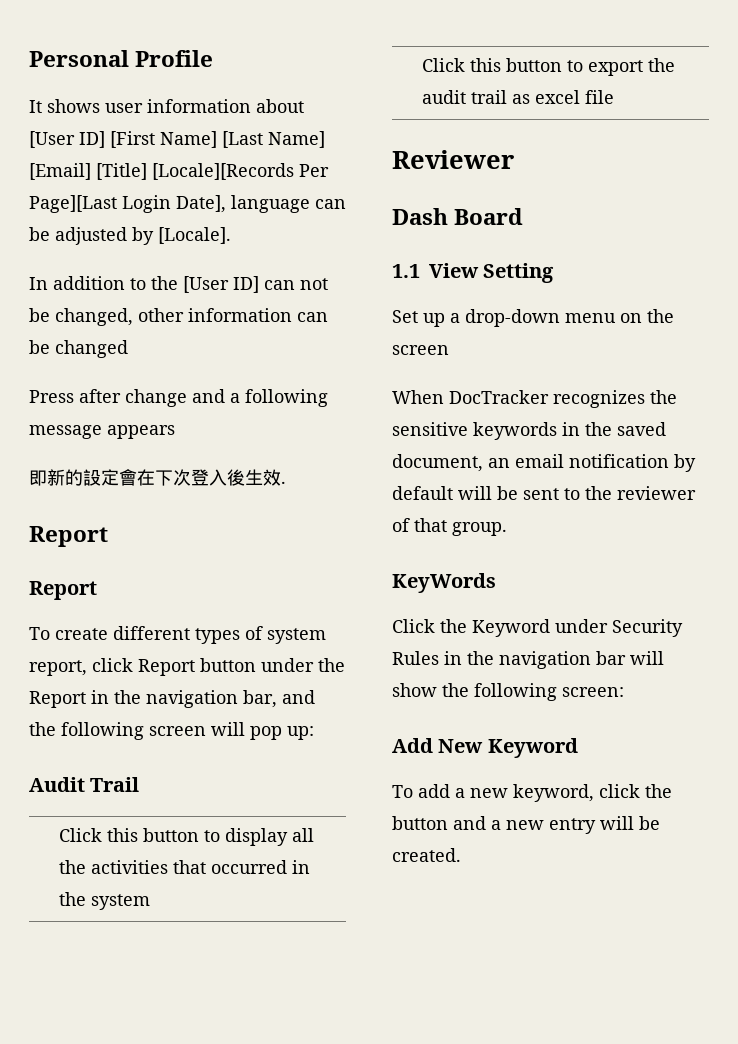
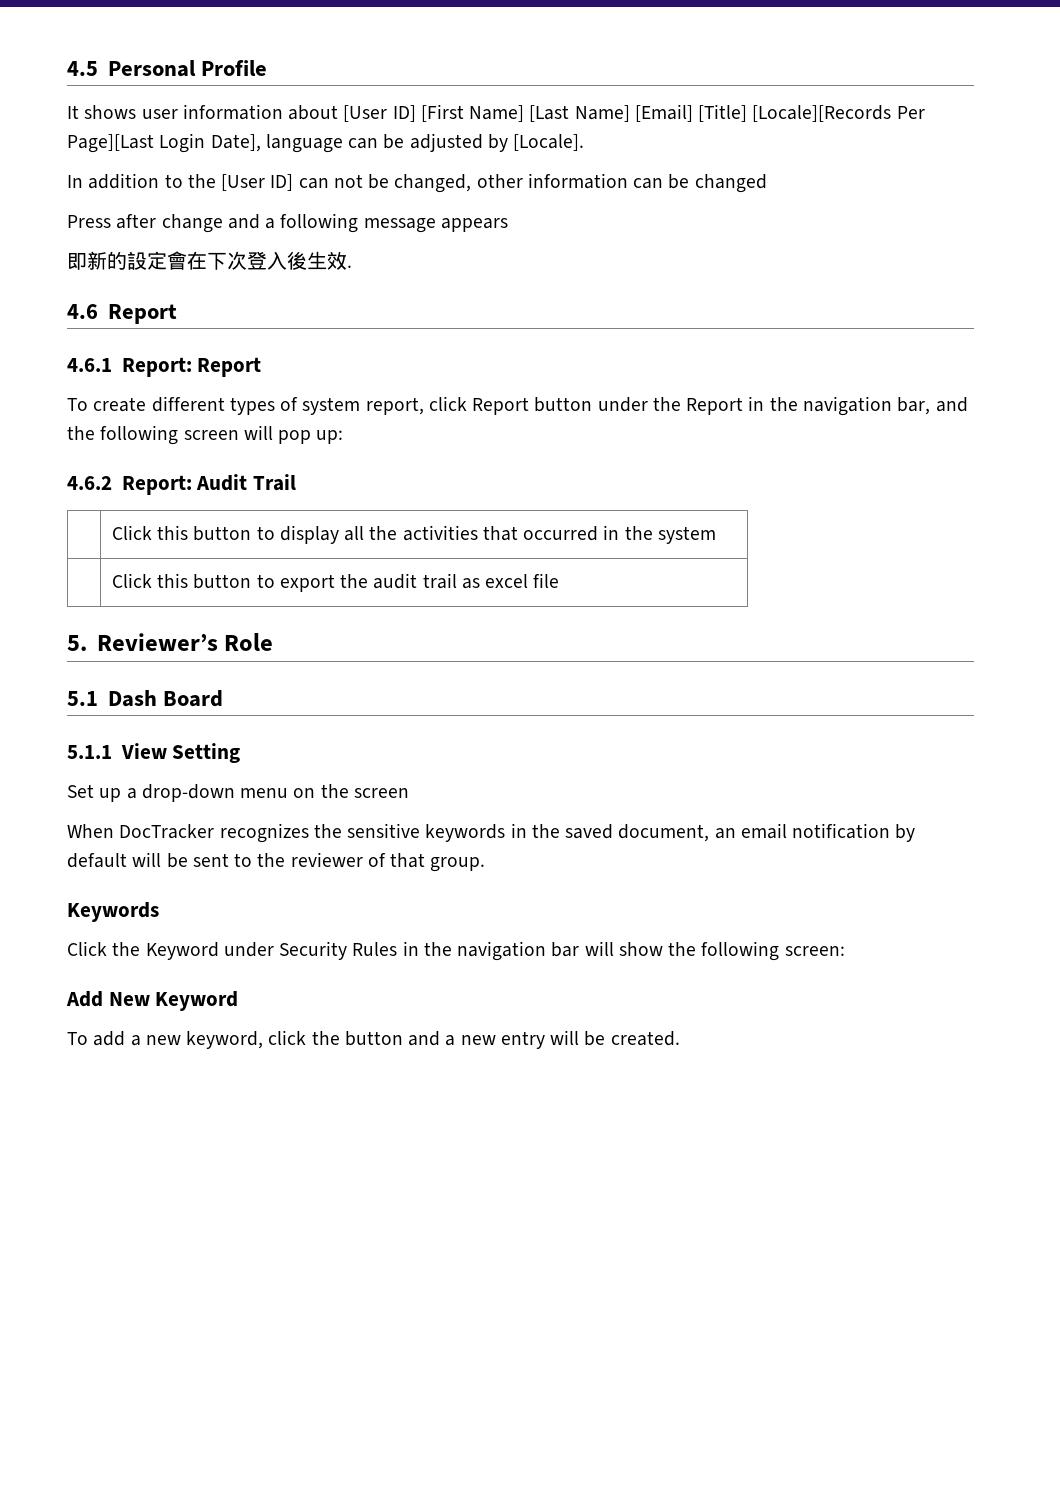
(29, 58) none -> [67,61,98,76] 4.5
[29,526,108,547] Report // -> [67,304,177,324] [67,357,192,377] 4.6 Report // 4.6.1 Report:
(314, 733) none -> [67,475,192,495] 4.6.2 Report:
[392,150,514,169] Reviewer // -> [67,633,274,651] [67,691,98,706] 5. Reviewer’s Role // 5.1
[392,264,420,278] 1.1 -> [67,745,112,759] 5.1.1
[392,573,496,593] KeyWords -> [67,902,159,922] Keywords

